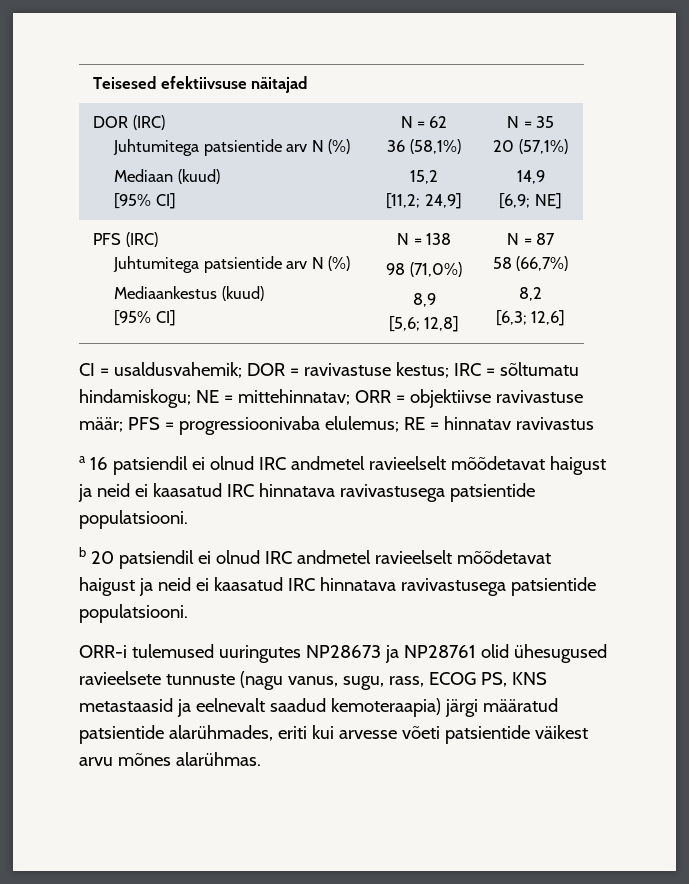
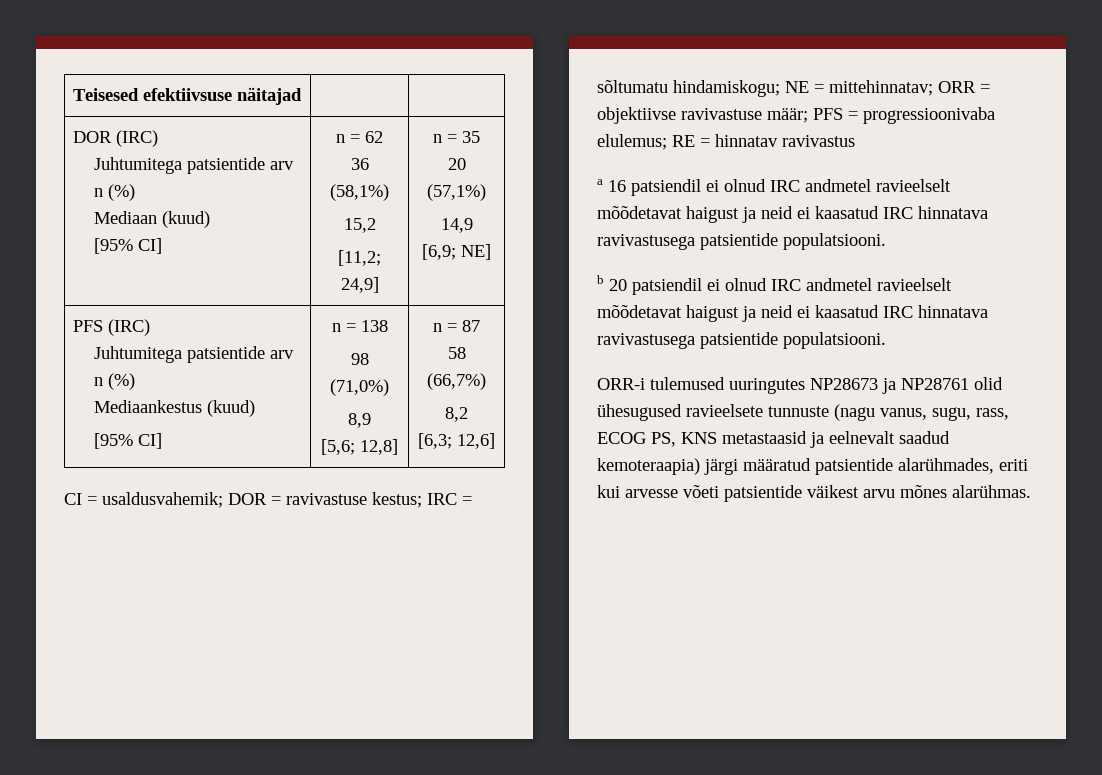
[311,140,324,152] N -> [93,188,103,197] n
[400,116,413,128] N -> [336,134,345,143] n
[507,116,520,128] N -> [433,134,442,143] n
[311,257,324,269] N -> [93,377,103,386] n
[397,233,410,245] N -> [331,323,341,332] n
[507,233,520,245] N -> [433,323,442,332] n

